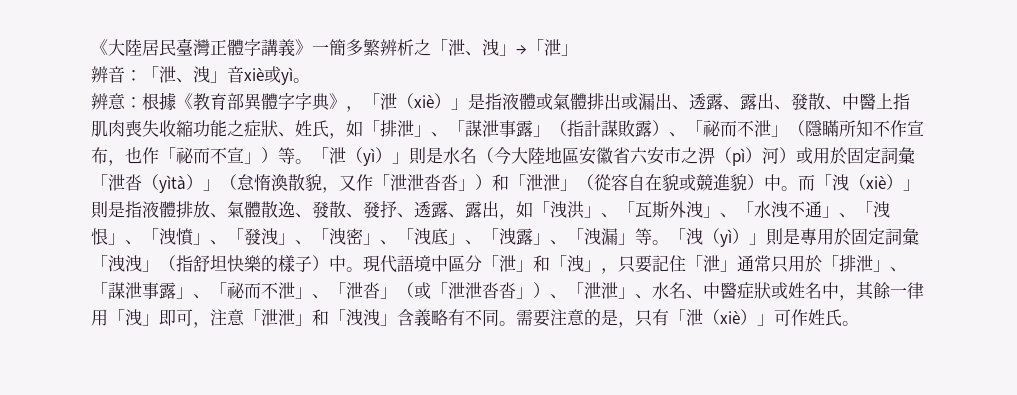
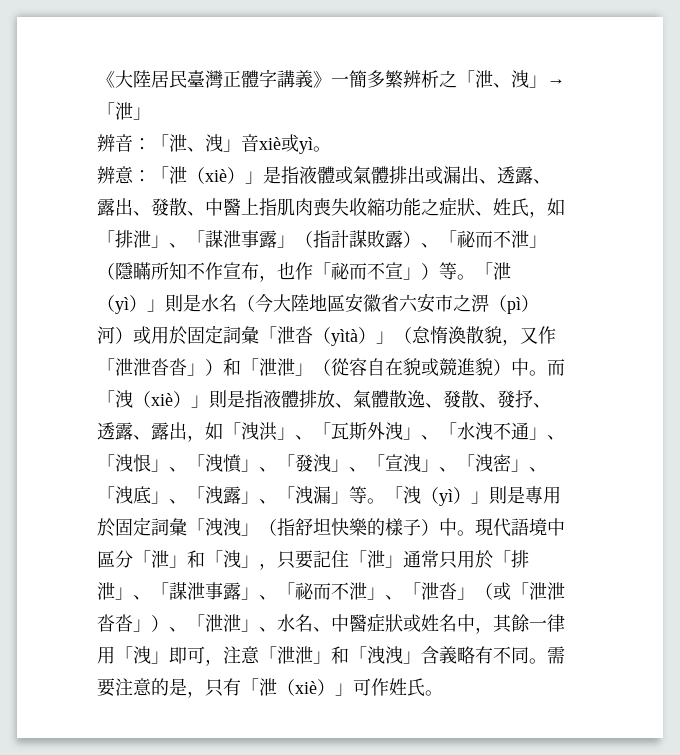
[142,92,363,112] 根據《教育部異體字字典》， -> (151, 176) none
(329, 235) none -> [385,454,475,472] 宣洩」、「

